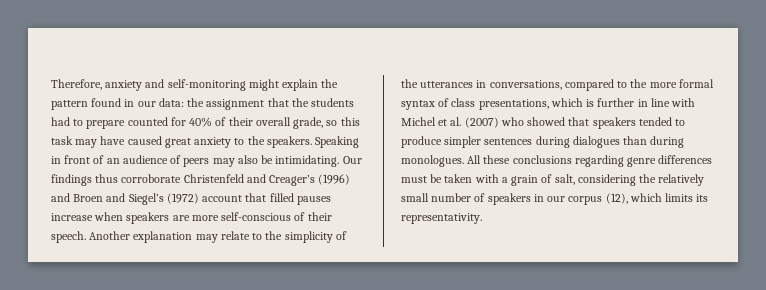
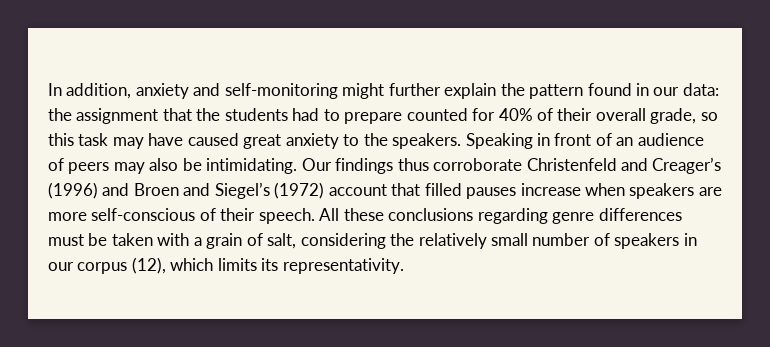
[51,79,102,90] Therefore, -> [48,83,132,99] In addition,
(279, 85) none -> [388,83,441,96] further
[89,231,347,243] [401,79,714,91] [401,98,696,110] [401,117,686,129] [401,136,685,148] [401,155,464,167] Another explanation may relate to the simplicity of the utterances in conversations, compared to the more formal syntax of class presentations, which is further in line with Michel et al. (2007) who showed that speakers tended to produce simpler sentences during dialogues than during monologues. -> (315, 216) none

